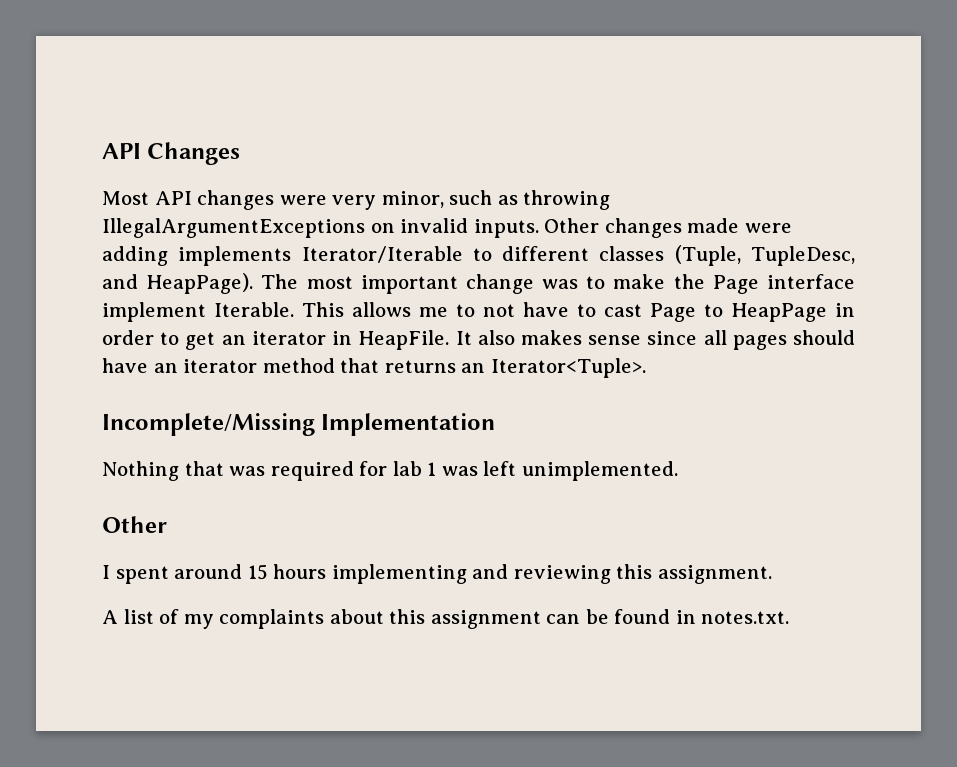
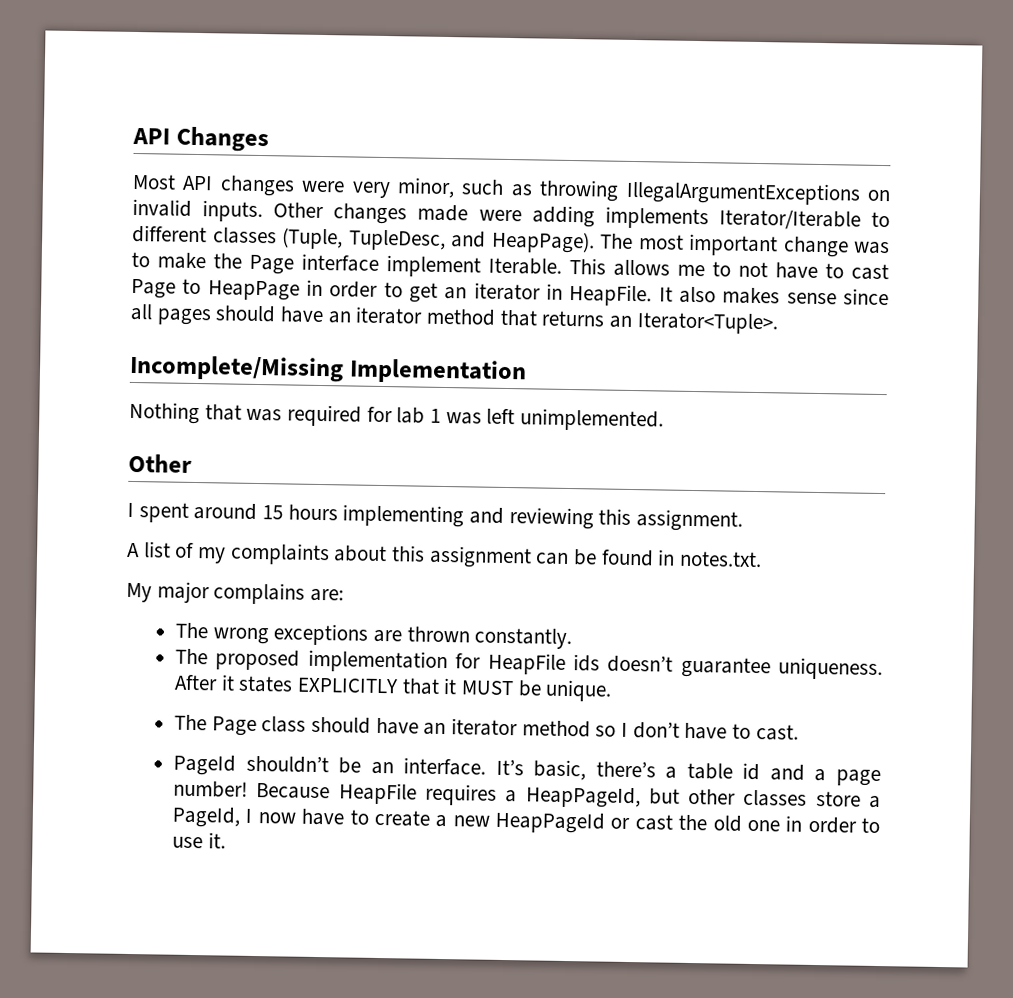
(790, 617) none -> [126,581,345,605] [175,622,573,650] [175,648,883,681] [174,674,613,702] [174,714,799,741] [173,754,881,787] [173,780,881,809] [172,806,881,834] [172,832,226,849] // My major complains are: // The wrong exceptions are thrown constantly. // The proposed implementation for HeapFile ids doesn’t guarantee uniqueness. After it states EXPLICITLY that it MUST be unique. // The Page class should have an iterator method so I don’t have to cast. // PageId shouldn’t be an interface. It’s basic, there’s a table id and a page number! Because HeapFile requires a HeapPageId, but other classes store a PageId, I now have to create a new HeapPageId or cast the old one in order to use it.

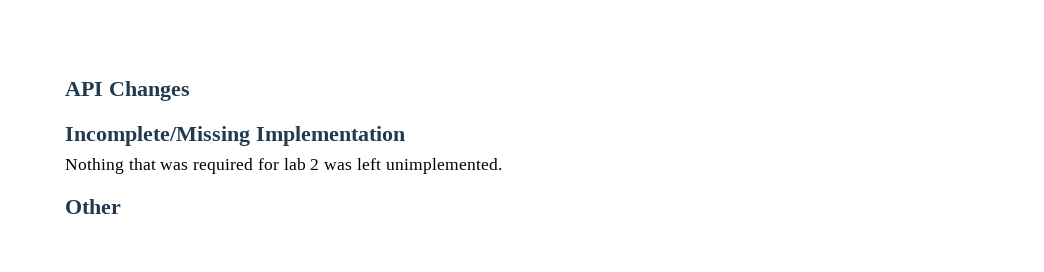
[132,173,891,206] [132,198,890,231] [132,224,890,258] [131,251,889,281] [131,278,890,307] [130,303,779,335] // Most API changes were very minor, such as throwing IllegalArgumentExceptions on invalid inputs. Other changes made were adding implements Iterator/Iterable to different classes (Tuple, TupleDesc, and HeapPage). The most important change was to make the Page interface implement Iterable. This allows me to not have to cast Page to HeapPage in order to get an iterator in HeapFile. It also makes sense since all pages should have an iterator method that returns an Iterator<Tuple>. -> (190, 91) none
[430,408,442,423] 1 -> [310,159,320,170] 2
[127,502,744,532] [127,541,763,569] [126,581,345,605] [175,622,573,650] [175,648,883,681] [174,674,613,702] [174,714,799,741] [173,754,881,787] [173,780,881,809] [172,806,881,834] [172,832,226,849] // I spent around 15 hours implementing and reviewing this assignment. // A list of my complaints about this assignment can be found in notes.txt. // My major complains are: // The wrong exceptions are thrown constantly. // The proposed implementation for HeapFile ids doesn’t guarantee uniqueness. After it states EXPLICITLY that it MUST be unique. // The Page class should have an iterator method so I don’t have to cast. // PageId shouldn’t be an interface. It’s basic, there’s a table id and a page number! Because HeapFile requires a HeapPageId, but other classes store a PageId, I now have to create a new HeapPageId or cast the old one in order to use it. -> (121, 206) none

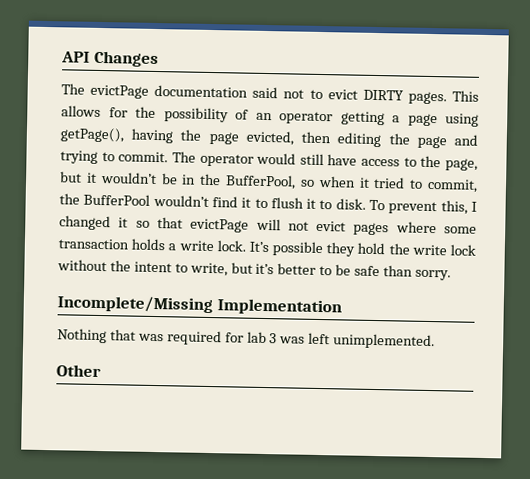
(190, 91) none -> [61,83,479,105] [61,105,479,127] [60,127,479,149] [60,150,478,171] [60,171,478,193] [59,193,478,215] [59,215,478,236] [58,238,477,257] [57,259,451,281] // The evictPage documentation said not to evict DIRTY pages. This allows for the possibility of an operator getting a page using getPage(), having the page evicted, then editing the page and trying to commit. The operator would still have access to the page, but it wouldn’t be in the BufferPool, so when it tried to commit, the BufferPool wouldn’t find it to flush it to disk. To prevent this, I changed it so that evictPage will not evict pages where some transaction holds a write lock. It’s possible they hold the write lock without the intent to write, but it’s better to be safe than sorry.
[310,159,320,170] 2 -> [269,333,278,344] 3

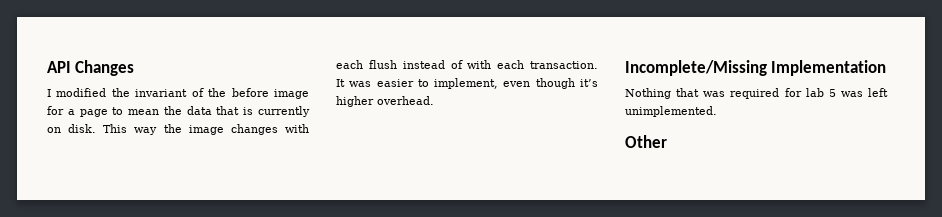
[61,83,479,105] [61,105,479,127] [60,127,479,149] [60,150,478,171] [60,171,478,193] [59,193,478,215] [59,215,478,236] [58,238,477,257] [57,259,451,281] The evictPage documentation said not to evict DIRTY pages. This allows for the possibility of an operator getting a page using getPage(), having the page evicted, then editing the page and trying to commit. The operator would still have access to the page, but it wouldn’t be in the BufferPool, so when it tried to commit, the BufferPool wouldn’t find it to flush it to disk. To prevent this, I changed it so that evictPage will not evict pages where some transaction holds a write lock. It’s possible they hold the write lock without the intent to write, but it’s better to be safe than sorry. -> [47,88,309,99] [47,106,310,117] [47,124,309,135] [336,60,598,69] [336,78,598,89] [336,96,434,107] I modified the invariant of the before image for a page to mean the data that is currently on disk. This way the image changes with each flush instead of with each transaction. It was easier to implement, even though it’s higher overhead.
[269,333,278,344] 3 -> [828,89,836,97] 5

